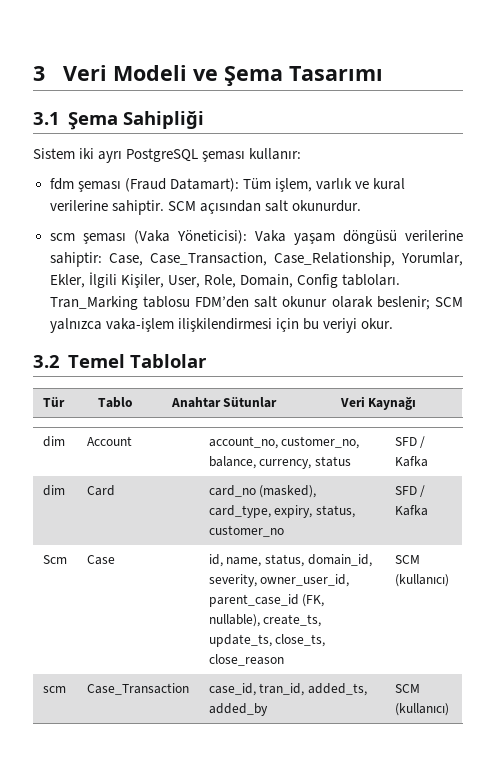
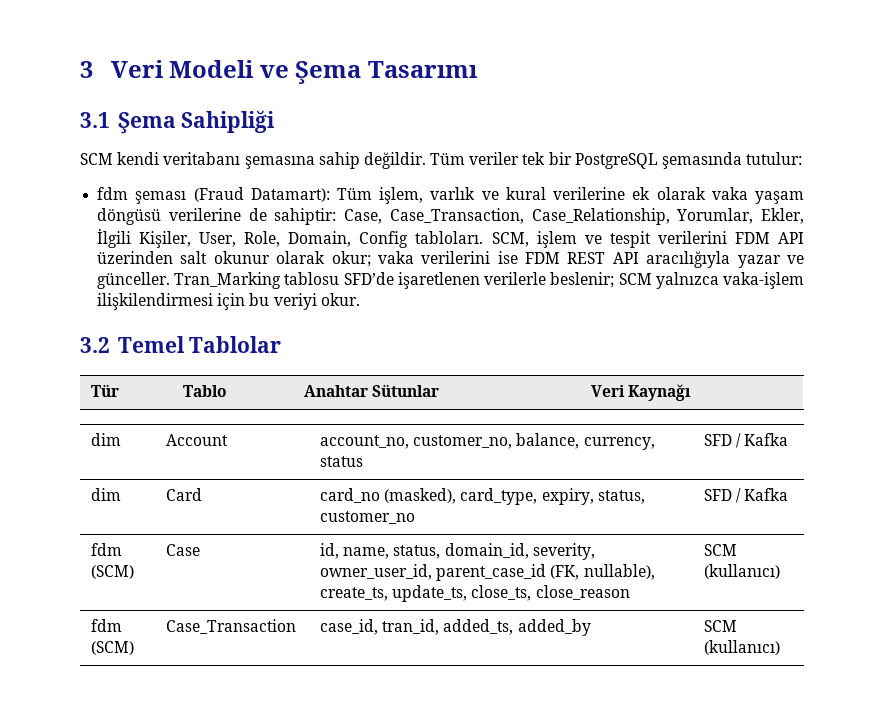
[33,148,302,163] Sistem iki ayrı PostgreSQL şeması kullanır: -> [80,152,803,169] SCM kendi veritabanı şemasına sahip değildir. Tüm veriler tek bir PostgreSQL şemasında tutulur:
[111,200,361,215] [49,230,286,244] sahiptir. SCM açısından salt okunurdur. // scm şeması (Vaka Yöneticisi): Vaka -> [632,187,748,200] ek olarak vaka
(463, 235) none -> [248,208,267,221] de
[49,296,373,310] Tran_Marking tablosu FDM’den salt okunur olarak -> [491,231,804,248] [97,251,805,268] [97,272,547,289] SCM, işlem ve tespit verilerini FDM API üzerinden salt okunur olarak okur; vaka verilerini ise FDM REST API aracılığıyla yazar ve günceller. Tran_Marking tablosu SFD’de işaretlenen verilerle
[42,555,67,564] Scm -> [91,543,123,556] [91,565,135,579] fdm (SCM)
[42,686,66,693] scm -> [91,619,123,632] [91,641,135,655] fdm (SCM)

